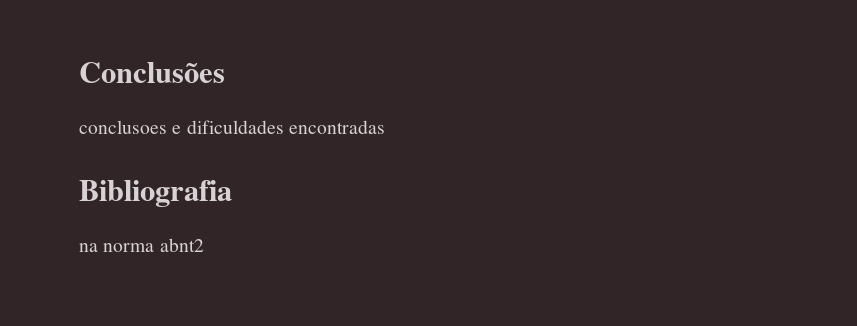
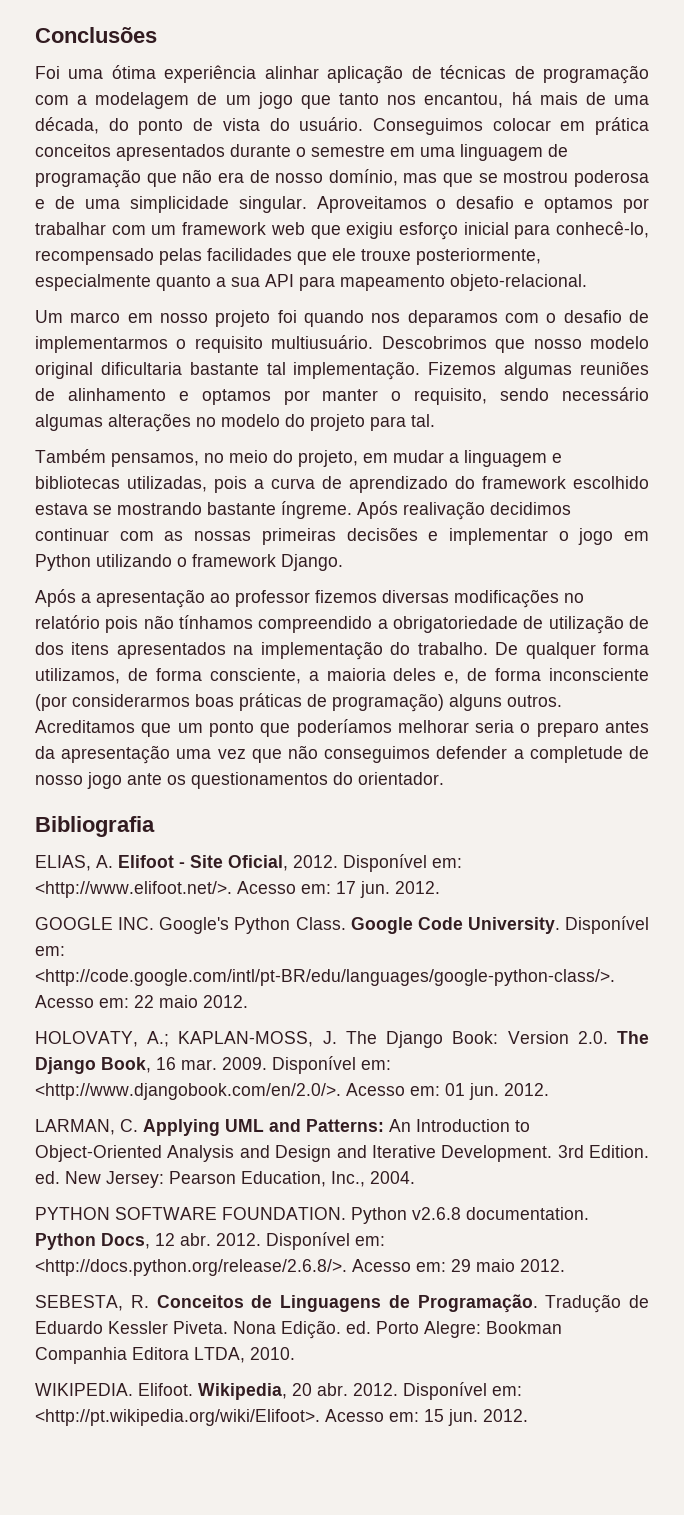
[79,120,385,134] [79,180,232,207] [79,238,204,252] conclusoes e dificuldades encontradas // Bibliografia // na norma abnt2 -> [35,65,650,84] [35,91,649,109] [35,117,649,135] [35,144,568,161] [35,169,649,188] [35,196,649,213] [35,221,649,240] [35,248,541,265] [35,274,587,291] [35,310,649,327] [35,335,649,353] [35,361,649,380] [35,387,650,405] [35,413,435,432] [35,449,562,467] [35,476,649,493] [35,501,571,520] [35,527,649,545] [35,554,343,571] [35,589,584,608] [35,615,649,634] [35,641,650,660] [35,668,649,684] [35,693,562,712] [35,719,649,737] [35,745,649,764] [35,772,444,789] [35,816,155,837] [35,854,462,872] [35,881,440,898] [35,916,649,934] [35,946,65,956] [35,969,615,986] [35,995,248,1008] [35,1031,649,1048] [35,1056,391,1074] [35,1083,549,1100] [35,1119,530,1136] [35,1145,649,1162] [35,1171,415,1188] [35,1207,589,1224] [35,1232,385,1250] [35,1259,565,1276] [35,1294,649,1313] [35,1320,562,1339] [35,1347,295,1364] [35,1382,522,1400] [35,1409,528,1426] Foi uma ótima experiência alinhar aplicação de técnicas de programação com a modelagem de um jogo que tanto nos encantou, há mais de uma década, do ponto de vista do usuário. Conseguimos colocar em prática conceitos apresentados durante o semestre em uma linguagem de programação que não era de nosso domínio, mas que se mostrou poderosa e de uma simplicidade singular. Aproveitamos o desafio e optamos por trabalhar com um framework web que exigiu esforço inicial para conhecê-lo, recompensado pelas facilidades que ele trouxe posteriormente, especialmente quanto a sua API para mapeamento objeto-relacional. // Um marco em nosso projeto foi quando nos deparamos com o desafio de implementarmos o requisito multiusuário. Descobrimos que nosso modelo original dificultaria bastante tal implementação. Fizemos algumas reuniões de alinhamento e optamos por manter o requisito, sendo necessário algumas alterações no modelo do projeto para tal. // Também pensamos, no meio do projeto, em mudar a linguagem e bibliotecas utilizadas, pois a curva de aprendizado do framework escolhido estava se mostrando bastante íngreme. Após realivação decidimos continuar com as nossas primeiras decisões e implementar o jogo em Python utilizando o framework Django. // Após a apresentação ao professor fizemos diversas modificações no relatório pois não tínhamos compreendido a obrigatoriedade de utilização de dos itens apresentados na implementação do trabalho. De qualquer forma utilizamos, de forma consciente, a maioria deles e, de forma inconsciente (por considerarmos boas práticas de programação) alguns outros. Acreditamos que um ponto que poderíamos melhorar seria o preparo antes da apresentação uma vez que não conseguimos defender a completude de nosso jogo ante os questionamentos do orientador. // Bibliografia // ELIAS, A. Elifoot - Site Oficial, 2012. Disponível em: <http://www.elifoot.net/>. Acesso em: 17 jun. 2012. // GOOGLE INC. Google's Python Class. Google Code University. Disponível em: <http://code.google.com/intl/pt-BR/edu/languages/google-python-class/>. Acesso em: 22 maio 2012. // HOLOVATY, A.; KAPLAN-MOSS, J. The Django Book: Version 2.0. The Django Book, 16 mar. 2009. Disponível em: <http://www.djangobook.com/en/2.0/>. Acesso em: 01 jun. 2012. // LARMAN, C. Applying UML and Patterns: An Introduction to Object-Oriented Analysis and Design and Iterative Development. 3rd Edition. ed. New Jersey: Pearson Education, Inc., 2004. // PYTHON SOFTWARE FOUNDATION. Python v2.6.8 documentation. Python Docs, 12 abr. 2012. Disponível em: <http://docs.python.org/release/2.6.8/>. Acesso em: 29 maio 2012. // SEBESTA, R. Conceitos de Linguagens de Programação. Tradução de Eduardo Kessler Piveta. Nona Edição. ed. Porto Alegre: Bookman Companhia Editora LTDA, 2010. // WIKIPEDIA. Elifoot. Wikipedia, 20 abr. 2012. Disponível em: <http://pt.wikipedia.org/wiki/Elifoot>. Acesso em: 15 jun. 2012.

